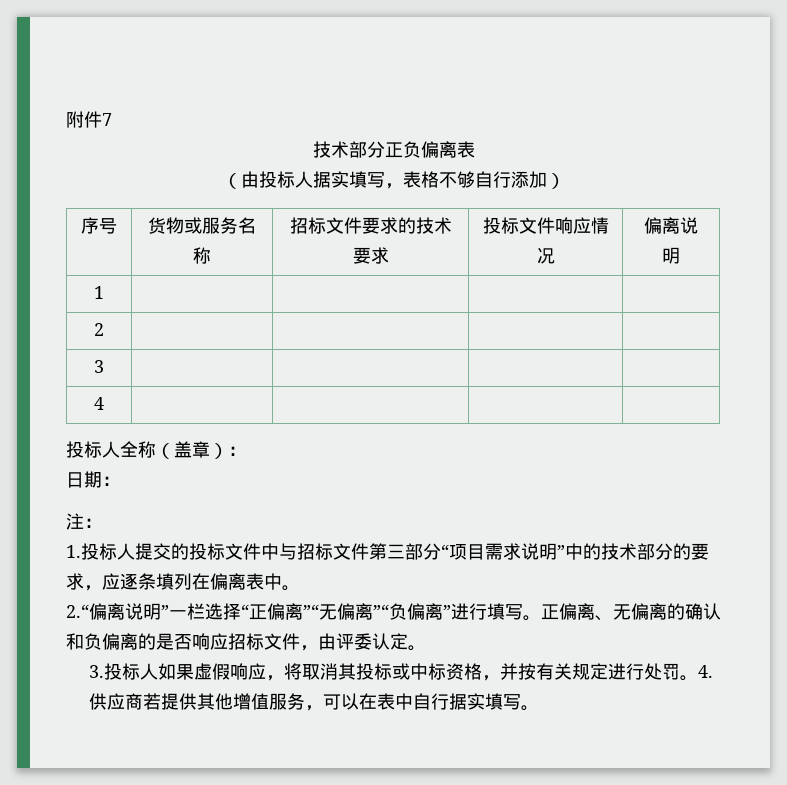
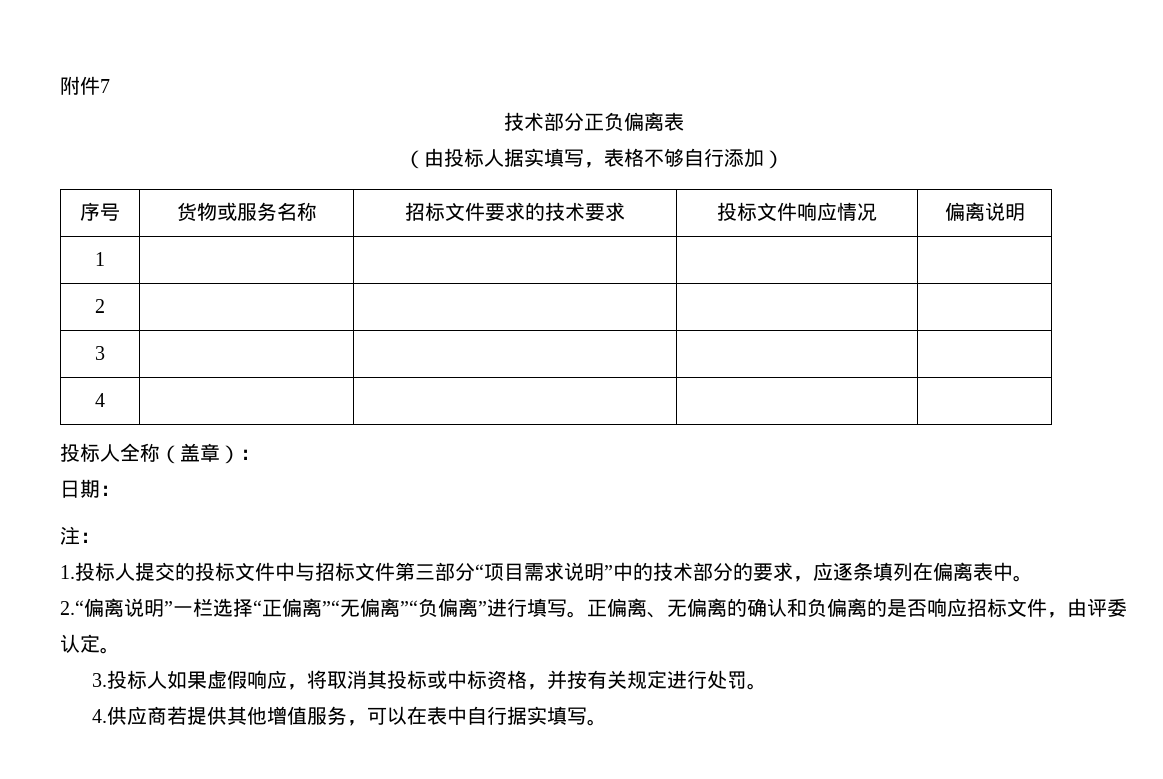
(698, 678) none -> (767, 686) //

